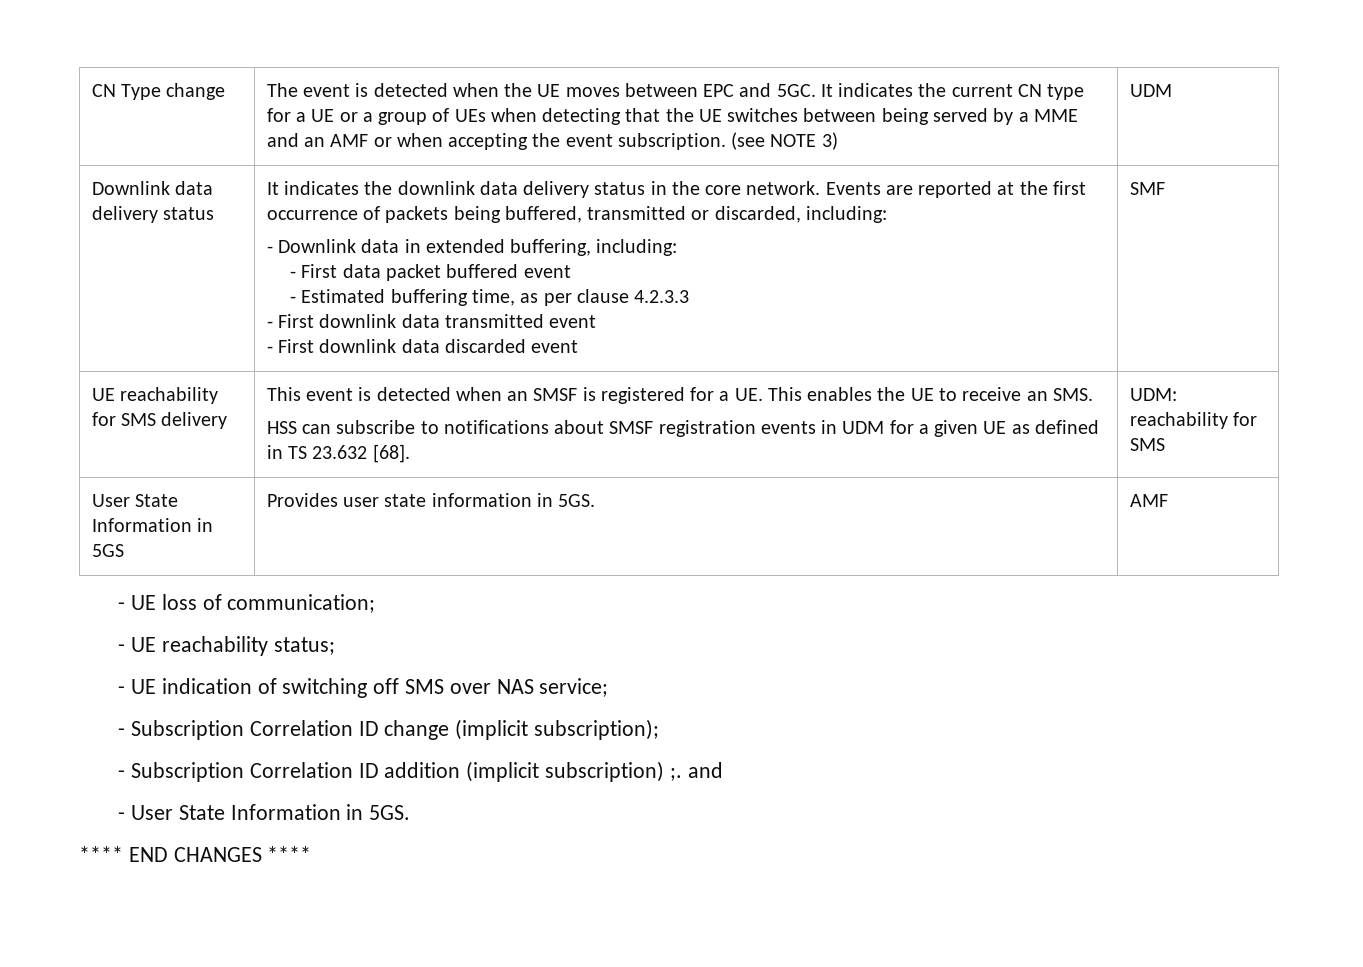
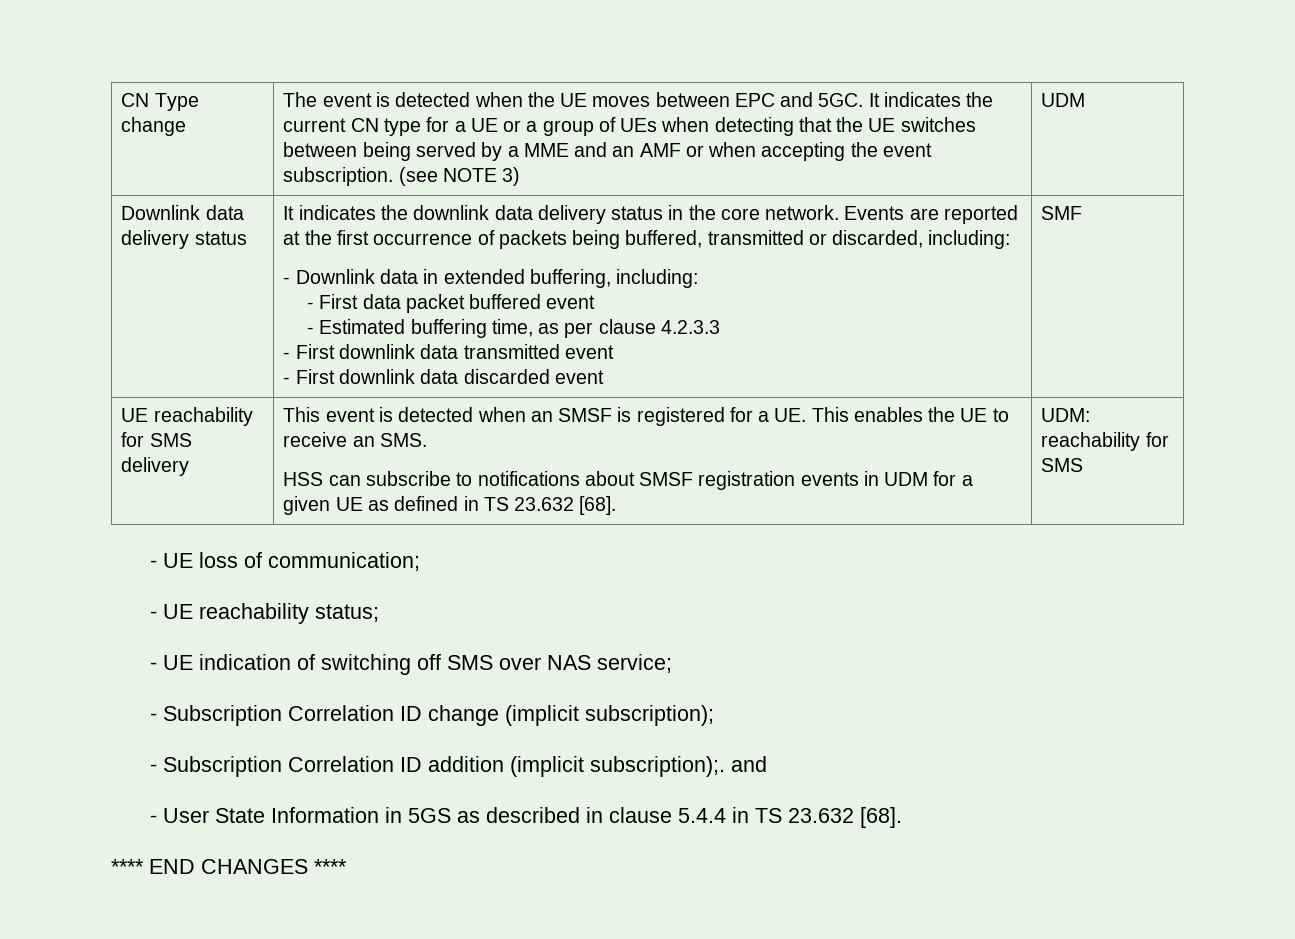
[91,494,178,507] [91,518,213,532] [91,544,124,557] [266,493,596,507] [1129,494,1168,507] // User State Information in 5GS | Provides user state information in 5GS. | AMF -> (1084, 465) none
[544,761,682,782] subscription) ;. -> [590,756,726,777] subscription);.
[369,805,411,820] 5GS. -> [408,807,903,828] 5GS as described in clause 5.4.4 in TS 23.632 [68].

